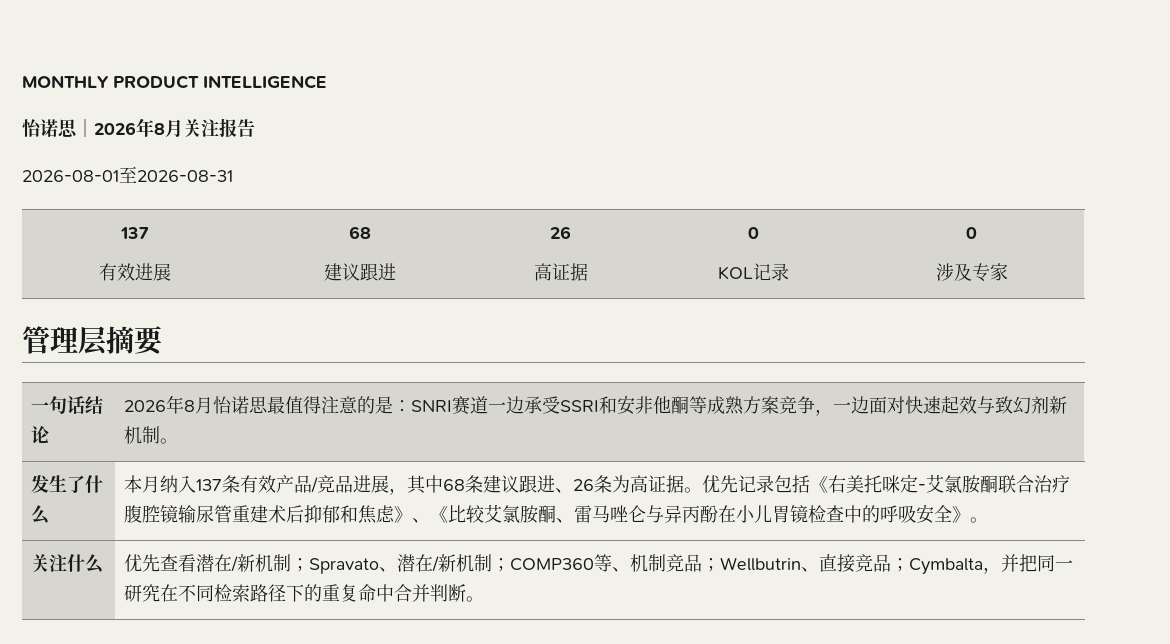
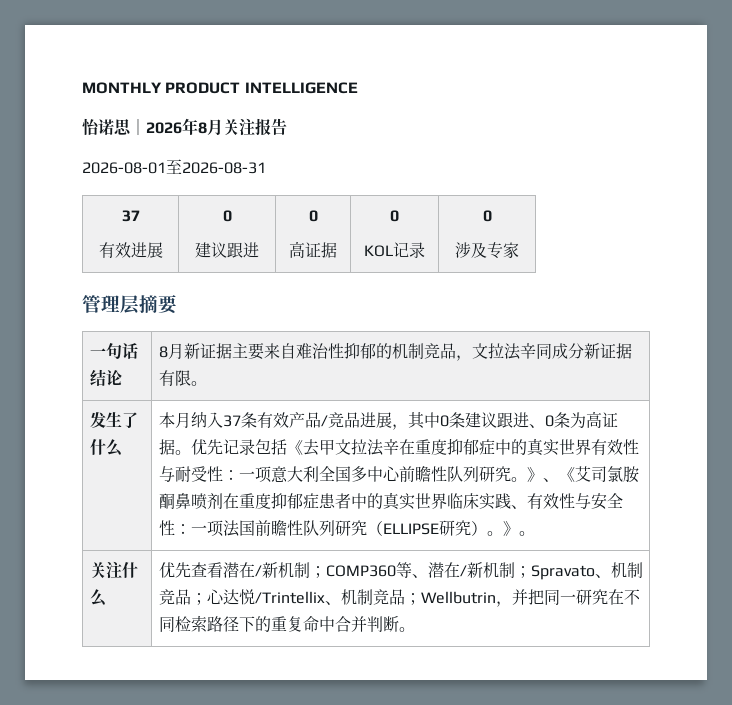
[120,227,149,239] 137 -> [121,210,140,222] 37
[349,226,371,239] 68 -> [222,210,232,222] 0
[550,226,571,239] 26 -> [308,210,318,222] 0
[123,395,1067,416] [123,426,160,444] 2026年8月怡诺思最值得注意的是：SNRI赛道一边承受SSRI和安非他酮等成熟方案竞争，一边面对快速起效与致幻剂新机制 -> [158,342,632,361] [158,370,191,386] 8月新证据主要来自难治性抑郁的机制竞品，文拉法辛同成分新证据有限
[195,479,222,491] 137 -> [222,415,241,427] 37
[442,479,465,491] 68 -> [439,415,449,427] 0
[572,479,594,491] 26 -> [544,415,554,427] 0
[827,474,1070,494] [123,504,952,524] 右美托咪定-艾氯胺酮联合治疗腹腔镜输尿管重建术后抑郁和焦虑》、《比较艾氯胺酮、雷马唑仑与异丙酚在小儿胃镜检查中的呼吸安全 -> [302,438,639,456] [158,466,639,483] [158,492,623,510] [158,520,503,537] 去甲文拉法辛在重度抑郁症中的真实世界有效性与耐受性：一项意大利全国多中心前瞻性队列研究。》、《艾司氯胺酮鼻喷剂在重度抑郁症患者中的真实世界临床实践、有效性与安全性：一项法国前瞻性队列研究（ELLIPSE研究）。
[308,558,379,574] Spravato -> [325,562,412,578] COMP360等
[509,554,983,575] COMP360等、机制竞品；Wellbutrin、直接竞品；Cymbalta -> [530,562,643,580] [158,589,496,605] Spravato、机制竞品；心达悦/Trintellix、机制竞品；Wellbutrin

